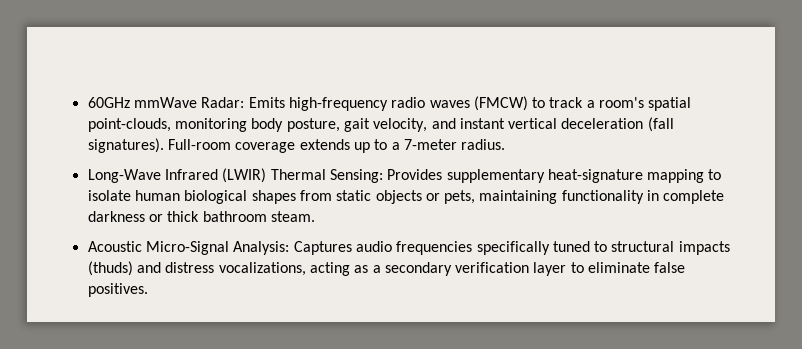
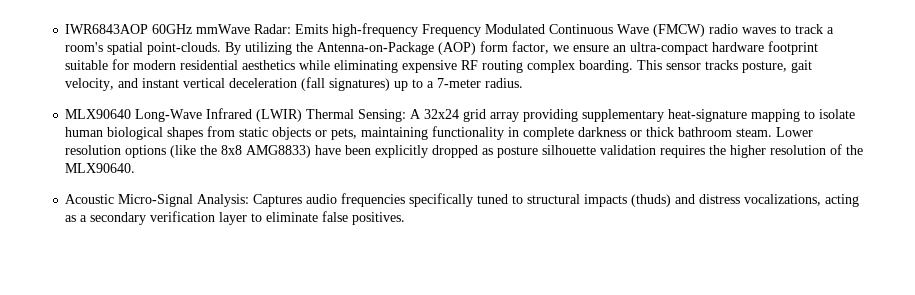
(87, 102) none -> [65,24,149,34] IWR6843AOP
(388, 104) none -> [422,24,706,37] Frequency Modulated Continuous Wave (FMCW)
[473,96,528,111] (FMCW) -> (777, 30) none
[87,118,284,132] point-clouds, monitoring body -> [147,41,819,55] [65,59,739,73] point-clouds. By utilizing the Antenna-on-Package (AOP) form factor, we ensure an ultra-compact hardware footprint suitable for modern residential aesthetics while eliminating expensive RF routing complex boarding. This sensor tracks
[87,138,350,153] signatures). Full-room coverage extends -> [329,78,391,91] signatures)
(506, 144) none -> [65,109,132,119] MLX90640
[387,169,443,180] Provides -> [410,109,579,122] A 32x24 grid array providing
(315, 216) none -> [776,127,814,137] [65,144,864,158] [65,163,136,173] Lower resolution options (like the 8x8 AMG8833) have been explicitly dropped as posture silhouette validation requires the higher resolution of the MLX90640.

